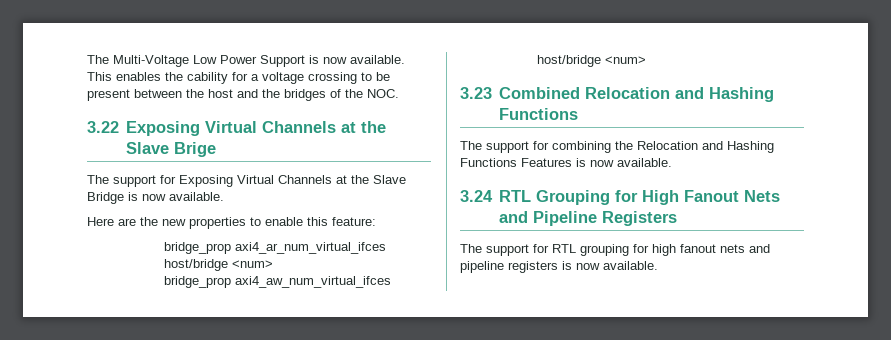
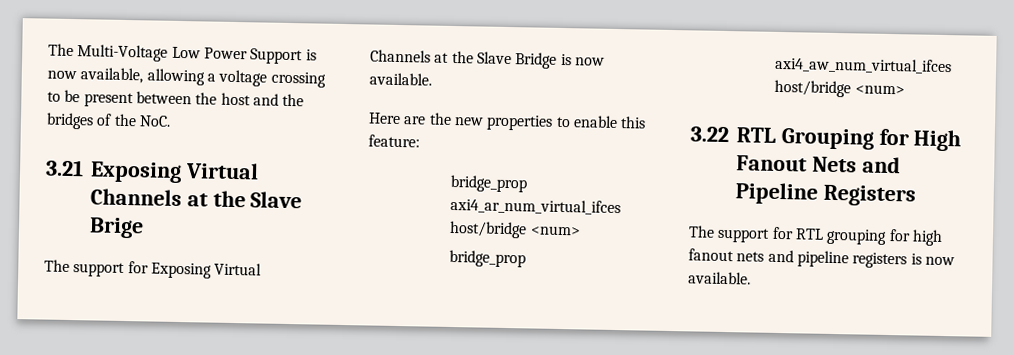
[350,55,405,64] [87,72,248,84] available. This enables the cability for -> [80,67,205,86] available, allowing
[367,89,399,98] [87,121,119,133] NOC. // 3.22 -> [138,115,171,127] [45,159,84,177] NoC. // 3.21
[460,87,774,102] [498,108,578,120] [460,141,774,153] [460,158,672,167] [460,190,493,202] 3.23 Combined Relocation and Hashing Functions // The support for combining the Relocation and Hashing Functions Features is now available. // 3.24 -> [690,126,729,143] 3.22

